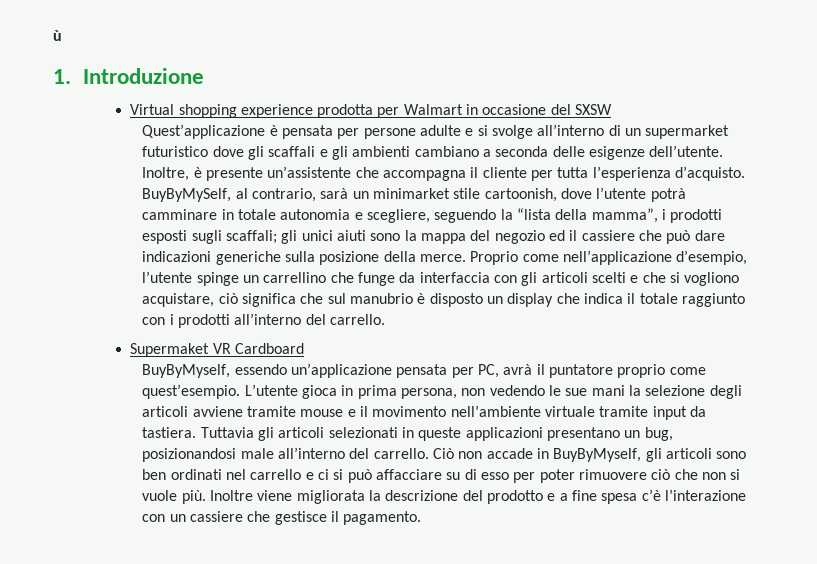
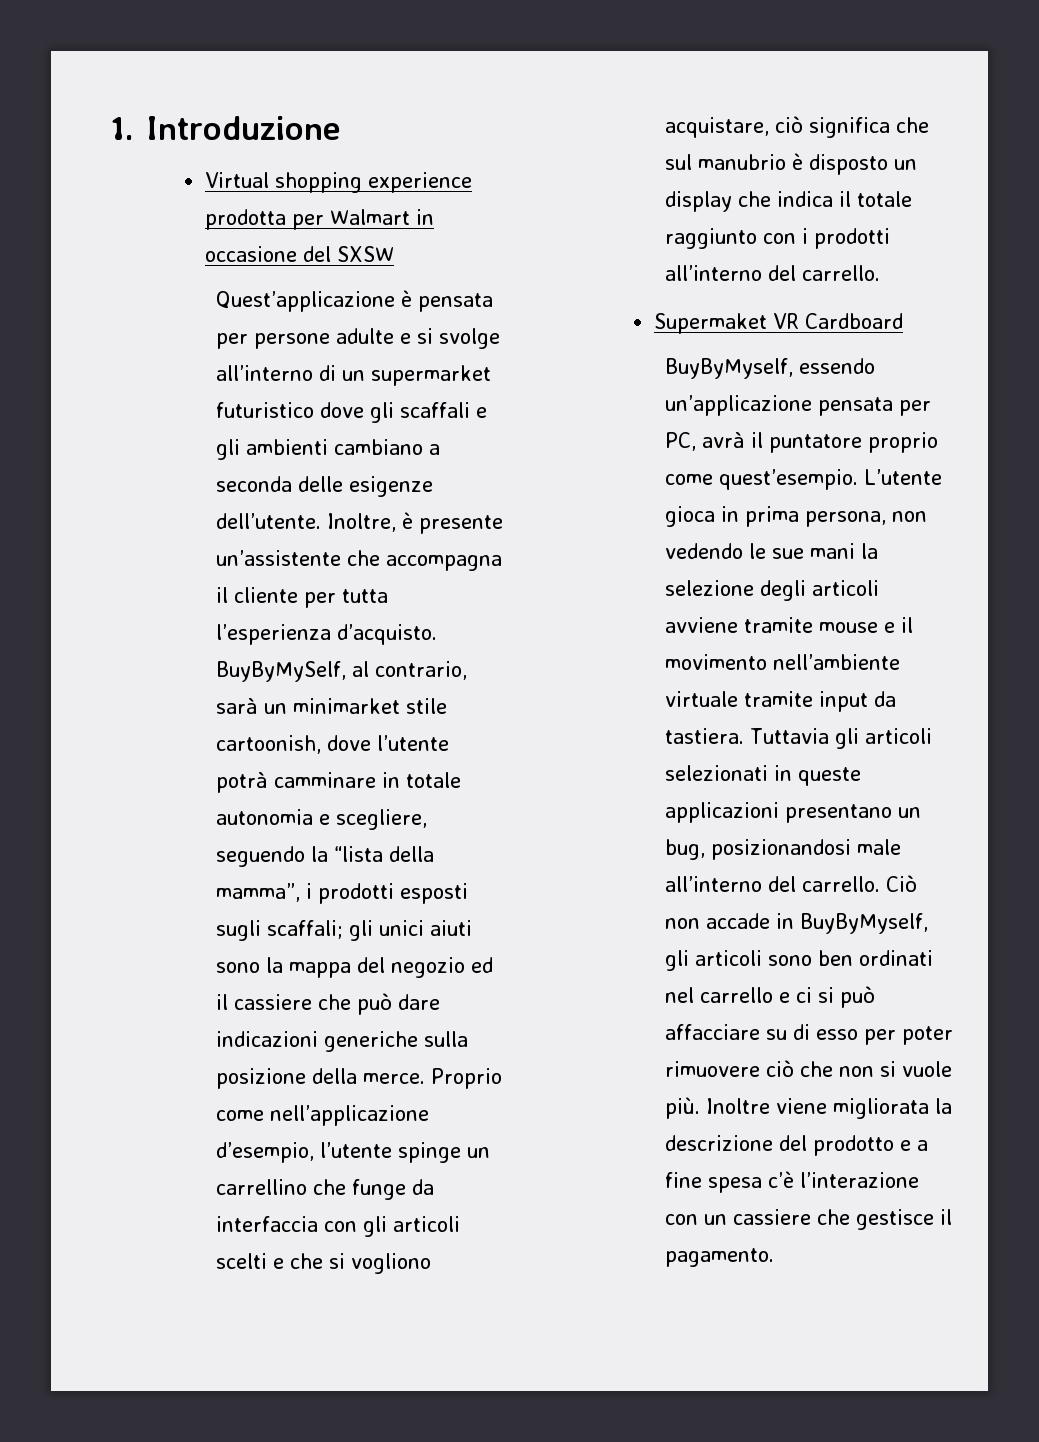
[53,30,62,41] ù // -> (110, 128) none

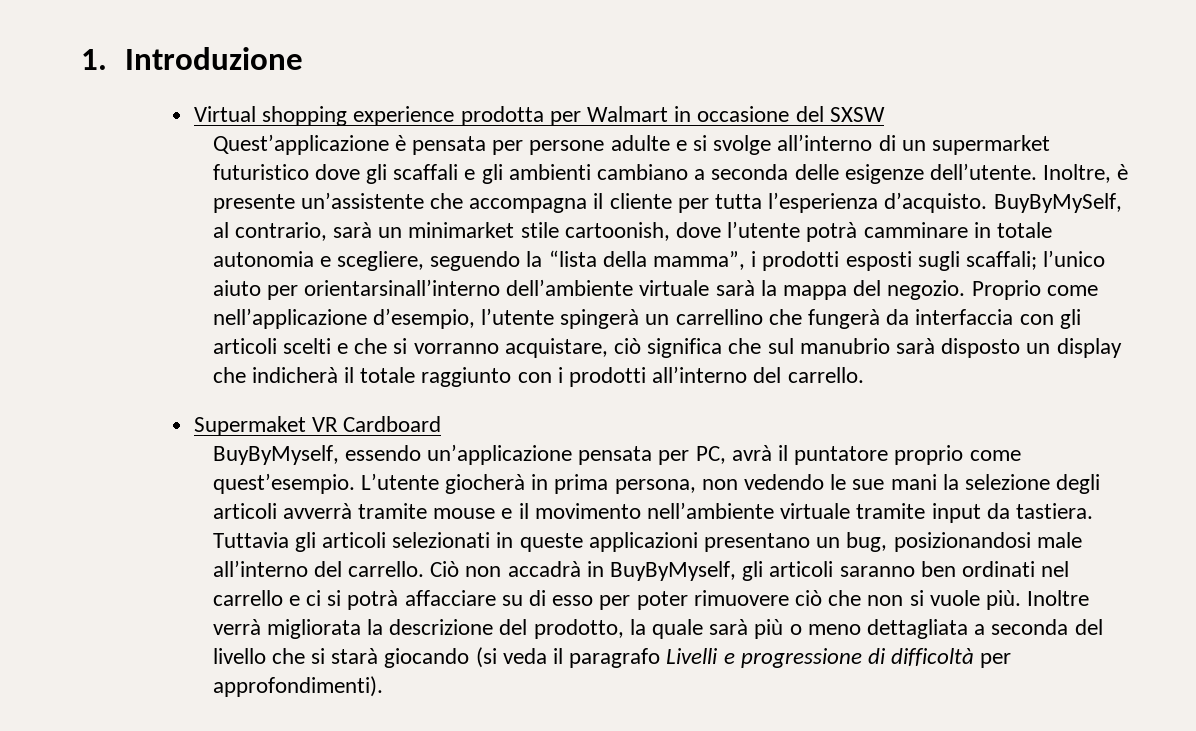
[349,920,473,941] [216,957,494,978] [216,993,441,1015] [216,1031,469,1052] [216,1068,426,1089] gli unici aiuti sono la mappa del negozio ed il cassiere che può dare indicazioni generiche sulla posizione della merce. -> [1043,250,1106,267] [212,279,966,300] l’unico aiuto per orientarsinall’interno dell’ambiente virtuale sarà la mappa del negozio.
[398,1142,462,1163] spinge -> [560,309,640,329] spingerà
[352,1179,407,1200] funge -> [807,309,880,329] fungerà
[351,1253,432,1274] vogliono -> [413,343,499,354] vorranno
[792,153,804,170] è -> [896,338,936,354] sarà
[777,191,834,207] indica -> [251,367,338,383] indicherà
[665,506,716,527] gioca -> [444,474,525,494] giocherà
[665,617,739,633] avviene -> [282,503,352,519] avverrà
[706,913,771,929] accade -> [507,561,581,577] accadrà
[768,955,813,966] sono -> [839,566,915,577] saranno
[840,986,876,1008] può -> [347,590,399,610] potrà
[776,1098,828,1114] viene -> [212,619,261,635] verrà
[813,1135,929,1156] [665,1171,920,1193] [665,1209,953,1230] [665,1248,775,1267] prodotto e a fine spesa c’è l’interazione con un cassiere che gestisce il pagamento. -> [533,619,1103,639] [212,647,1012,668] [212,676,383,697] prodotto, la quale sarà più o meno dettagliata a seconda del livello che si starà giocando (si veda il paragrafo Livelli e progressione di difficoltà per approfondimenti).

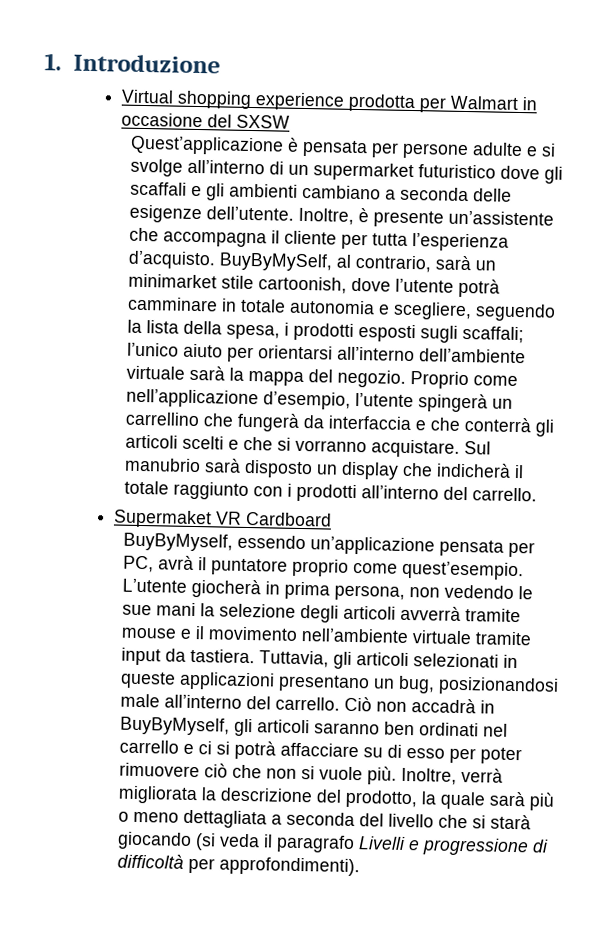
[548,250,745,270] “lista della mamma”, -> [146,320,281,340] lista della spesa,
[303,279,500,296] orientarsinall’interno -> [258,345,416,362] orientarsi all’interno
[1019,314,1054,325] con -> [415,417,533,433] e che conterrà
[504,338,794,358] acquistare, ciò significa che sul -> [371,439,492,458] acquistare. Sul
[212,532,289,548] Tuttavia -> [259,650,330,668] Tuttavia,
[1027,590,1090,606] Inoltre -> [401,767,458,785] Inoltre,

